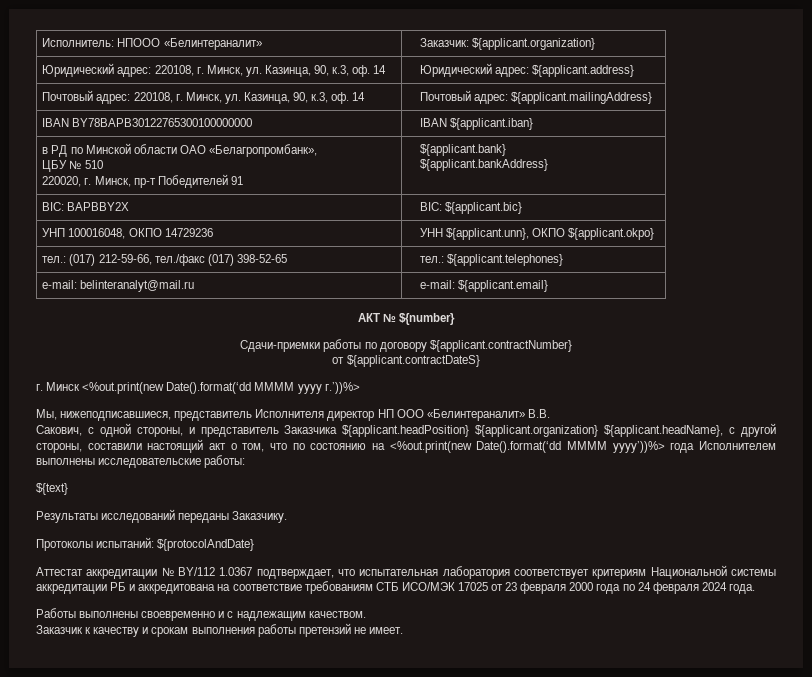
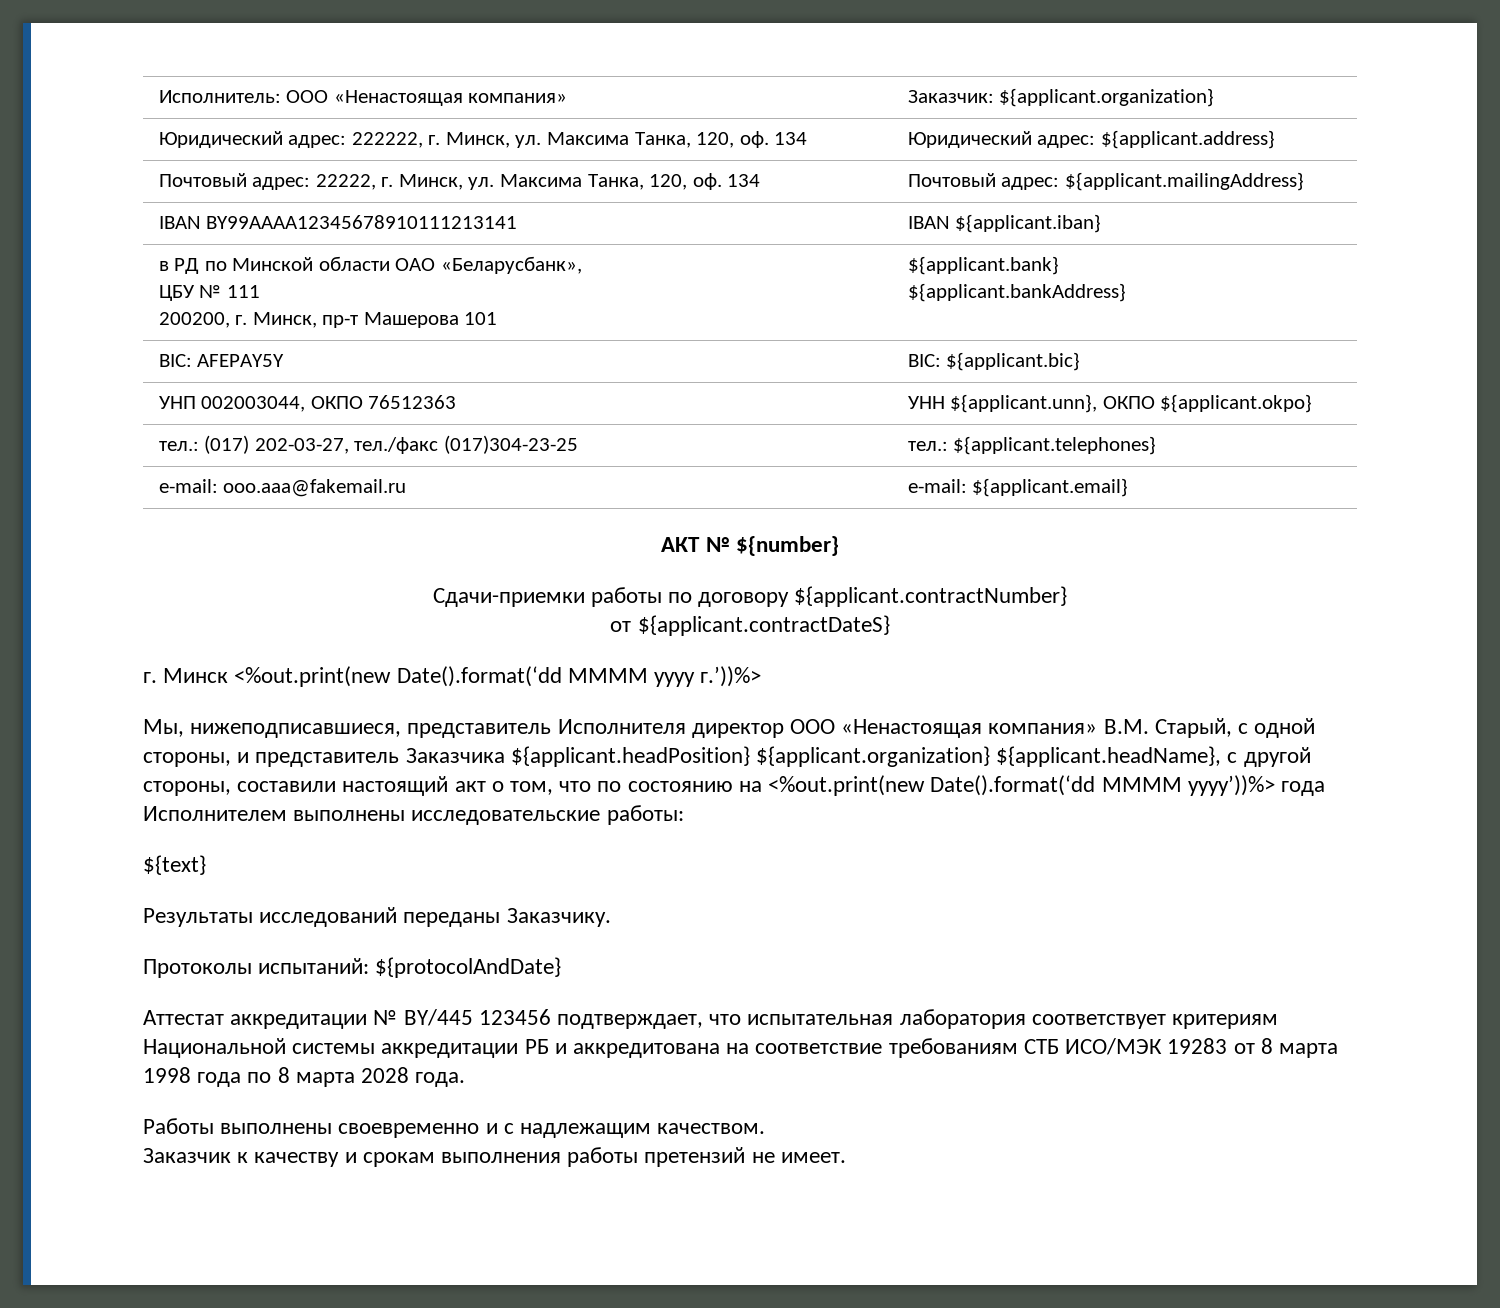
[117,38,262,50] НПООО «Белинтераналит» -> [286,90,568,106] ООО «Ненастоящая компания»
[154,65,387,77] 220108, г. Минск, ул. Казинца, 90, к.3, оф. 14 -> [351,131,808,148] 222222, г. Минск, ул. Максима Танка, 120, оф. 134
[133,92,366,104] 220108, г. Минск, ул. Казинца, 90, к.3, оф. 14 -> [315,173,761,190] 22222, г. Минск, ул. Максима Танка, 120, оф. 134
[72,118,253,127] BY78BAPB30122765300100000000 -> [206,215,518,229] BY99AAAA12345678910111213141
[208,144,317,157] «Белагропромбанк», -> [441,256,583,274] «Беларусбанк»,
[84,160,103,169] [42,176,82,187] 510 // 220020, -> [226,285,260,298] [158,312,230,328] 111 // 200200,
[157,174,243,188] Победителей 91 -> [363,312,498,328] Машерова 101
[67,202,130,211] BAPBBY2X -> [197,354,285,367] AFEPAY5Y
[68,228,213,239] 100016048, ОКПО 14729236 -> [201,395,457,412] 002003044, ОКПО 76512363
[98,254,287,266] 212-59-66, тел./факс (017) 398-52-65 -> [254,435,578,454] 202-03-27, тел./факс (017)304-23-25
[80,280,195,292] belinteranalyt@mail.ru -> [223,479,407,497] ooo.aaa@fakemail.ru
[377,409,550,421] [36,425,82,436] НП ООО «Белинтераналит» В.В. // Сакович, -> [790,718,1232,738] ООО «Ненастоящая компания» В.М. Старый,
[178,567,253,576] ВY/112 1.0367 -> [403,1009,551,1026] ВY/445 123456
[457,582,727,594] 17025 от 23 февраля 2000 года по 24 февраля 2024 -> [1167,1038,1338,1058] [143,1067,410,1087] 19283 от 8 марта 1998 года по 8 марта 2028

